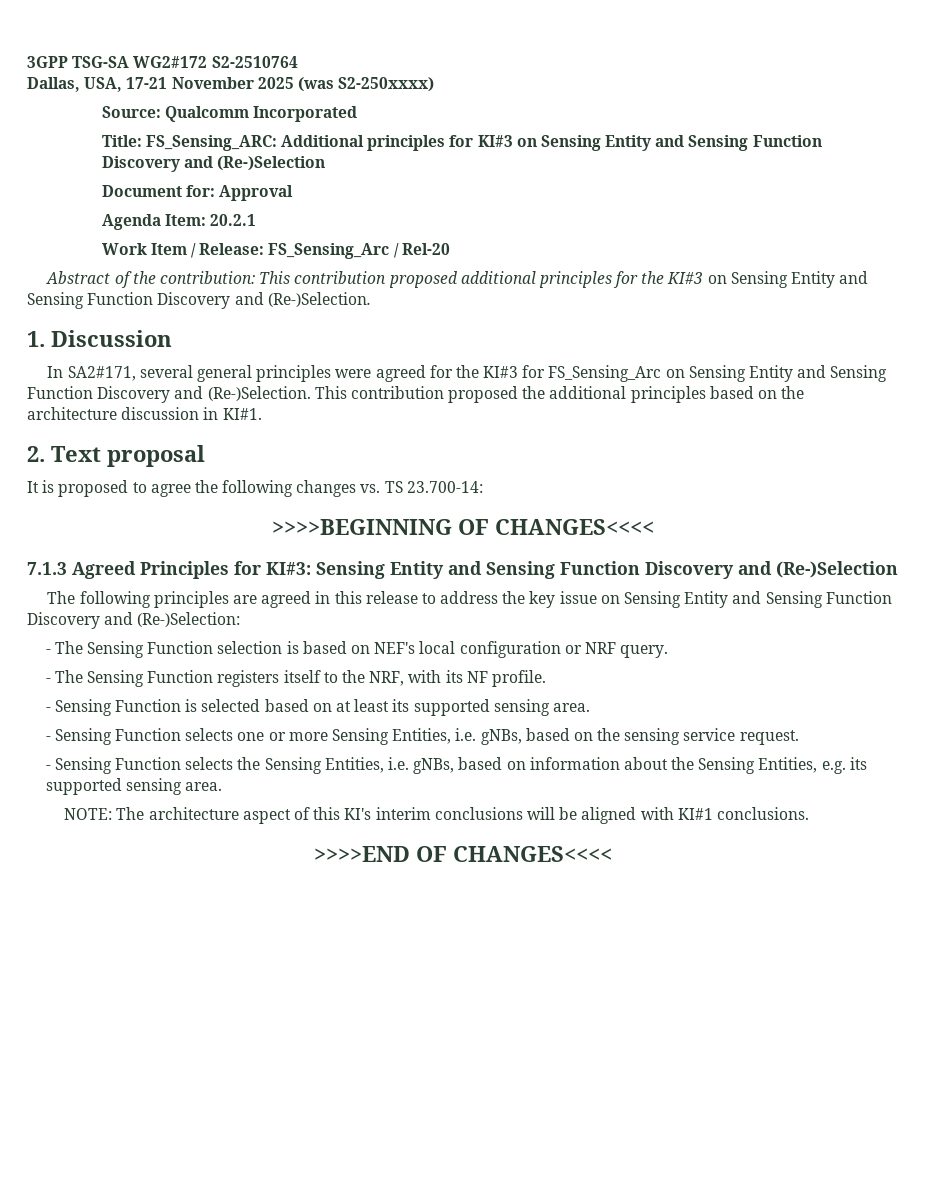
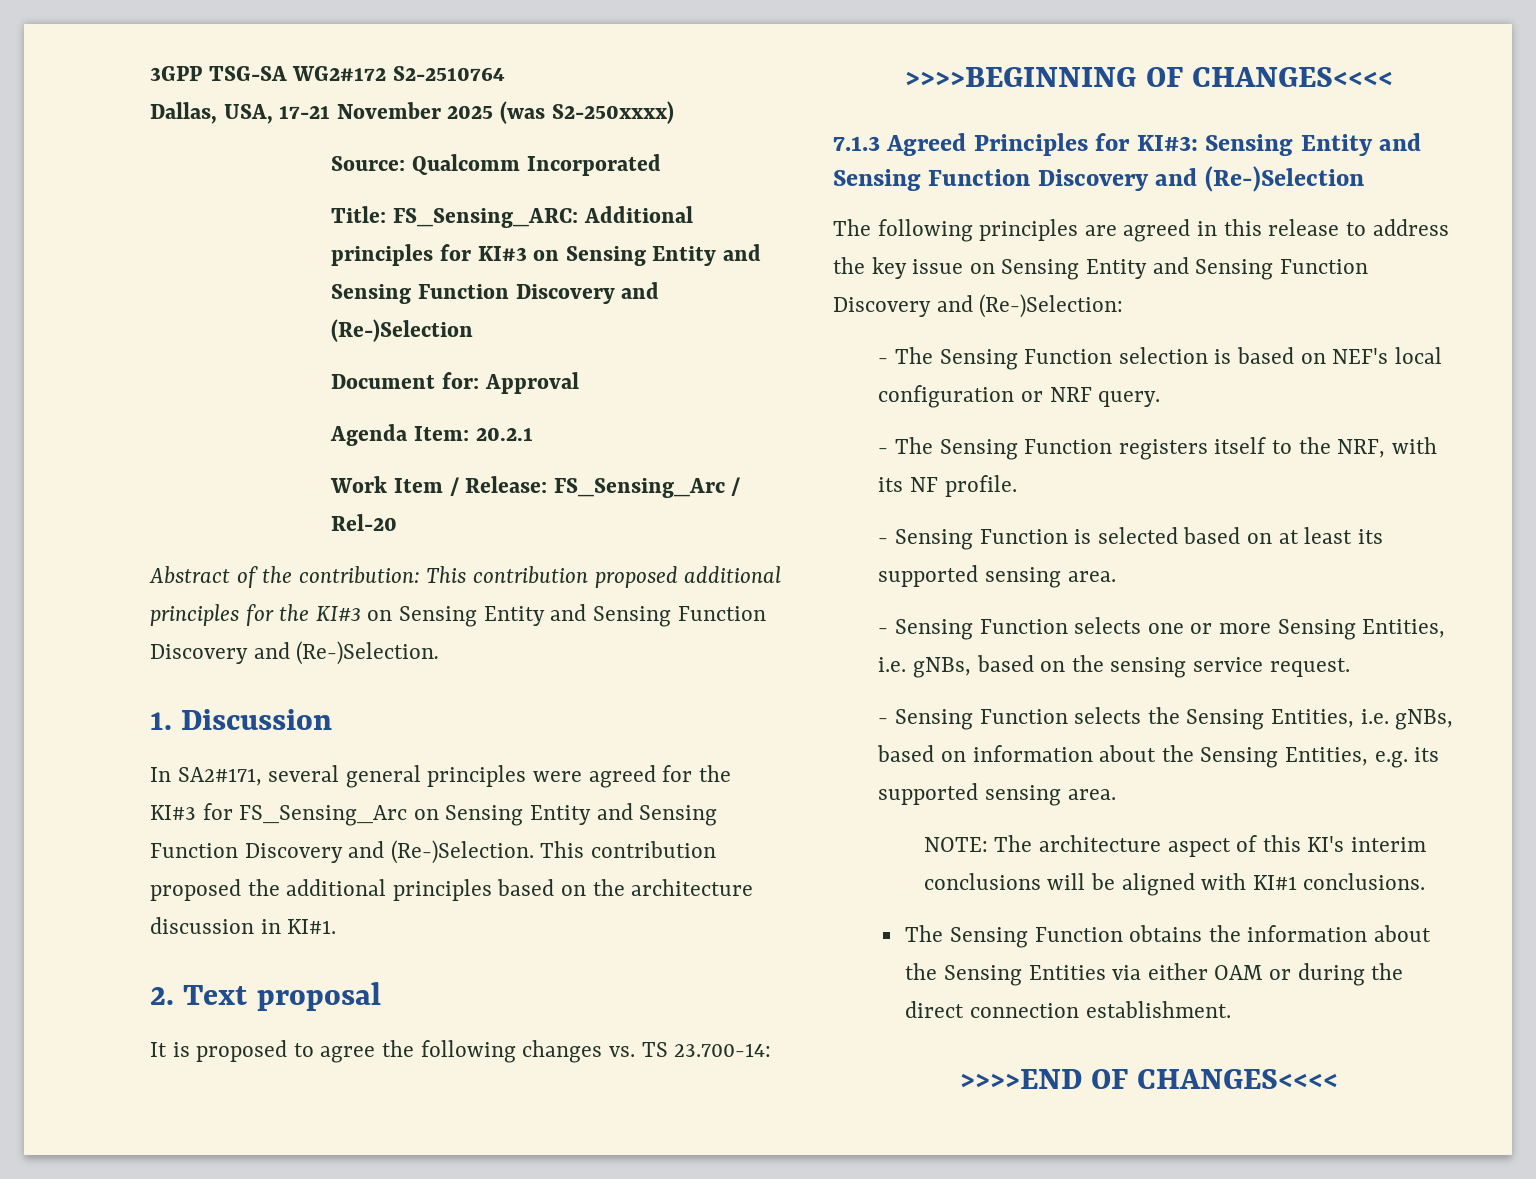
(809, 813) none -> [905,925,1431,948] [905,963,1404,986] [905,1001,1231,1018] // The Sensing Function obtains the information about the Sensing Entities via either OAM or during the direct connection establishment.

